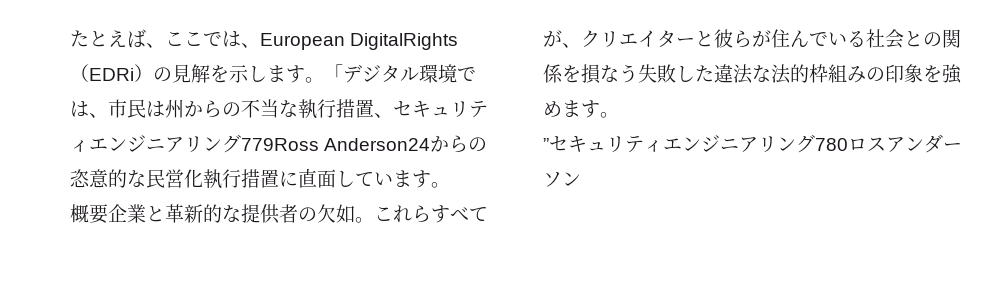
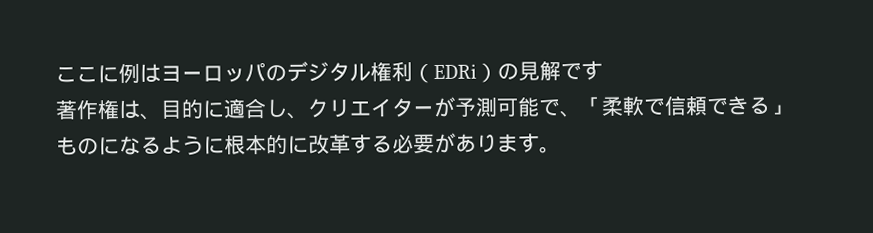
[70,29,459,50] たとえば、ここでは、European DigitalRights -> [55,60,413,85] ここに例はヨーロッパのデジタル権利
[210,64,476,83] [70,99,488,119] [70,134,488,153] [70,169,450,189] [70,204,488,224] [543,29,961,49] [543,64,962,84] [543,100,619,118] [543,134,962,153] [543,171,581,187] を示します。「デジタル環境では、市民は州からの不当な執行措置、セキュリティエンジニアリング779Ross Anderson24からの恣意的な民営化執行措置に直面しています。 // 概要企業と革新的な提供者の欠如。これらすべてが、クリエイターと彼らが住んでいる社会との関係を損なう失敗した違法な法的枠組みの印象を強めます。 // ”セキュリティエンジニアリング780ロスアンダーソン -> [560,60,603,81] [55,95,791,120] [56,132,561,156] です // 著作権は、目的に適合し、クリエイターが予測可能で、「柔軟で信頼できる」ものになるように根本的に改革する必要があります。

